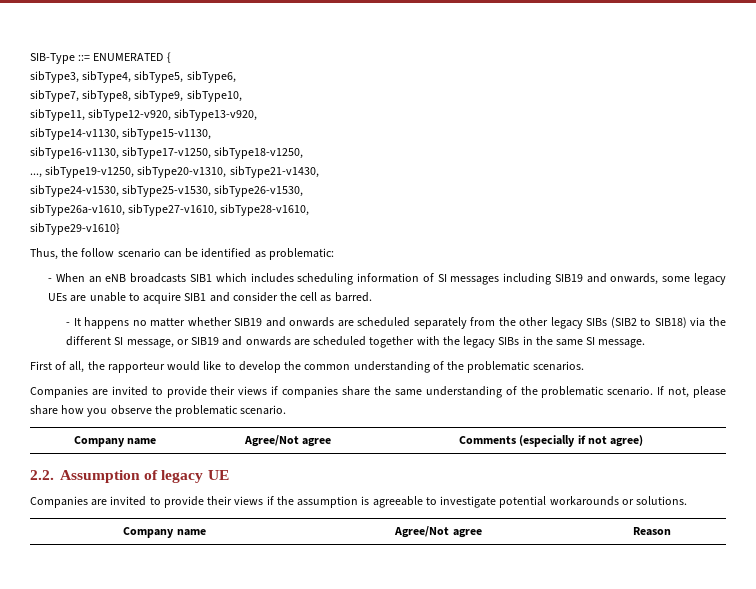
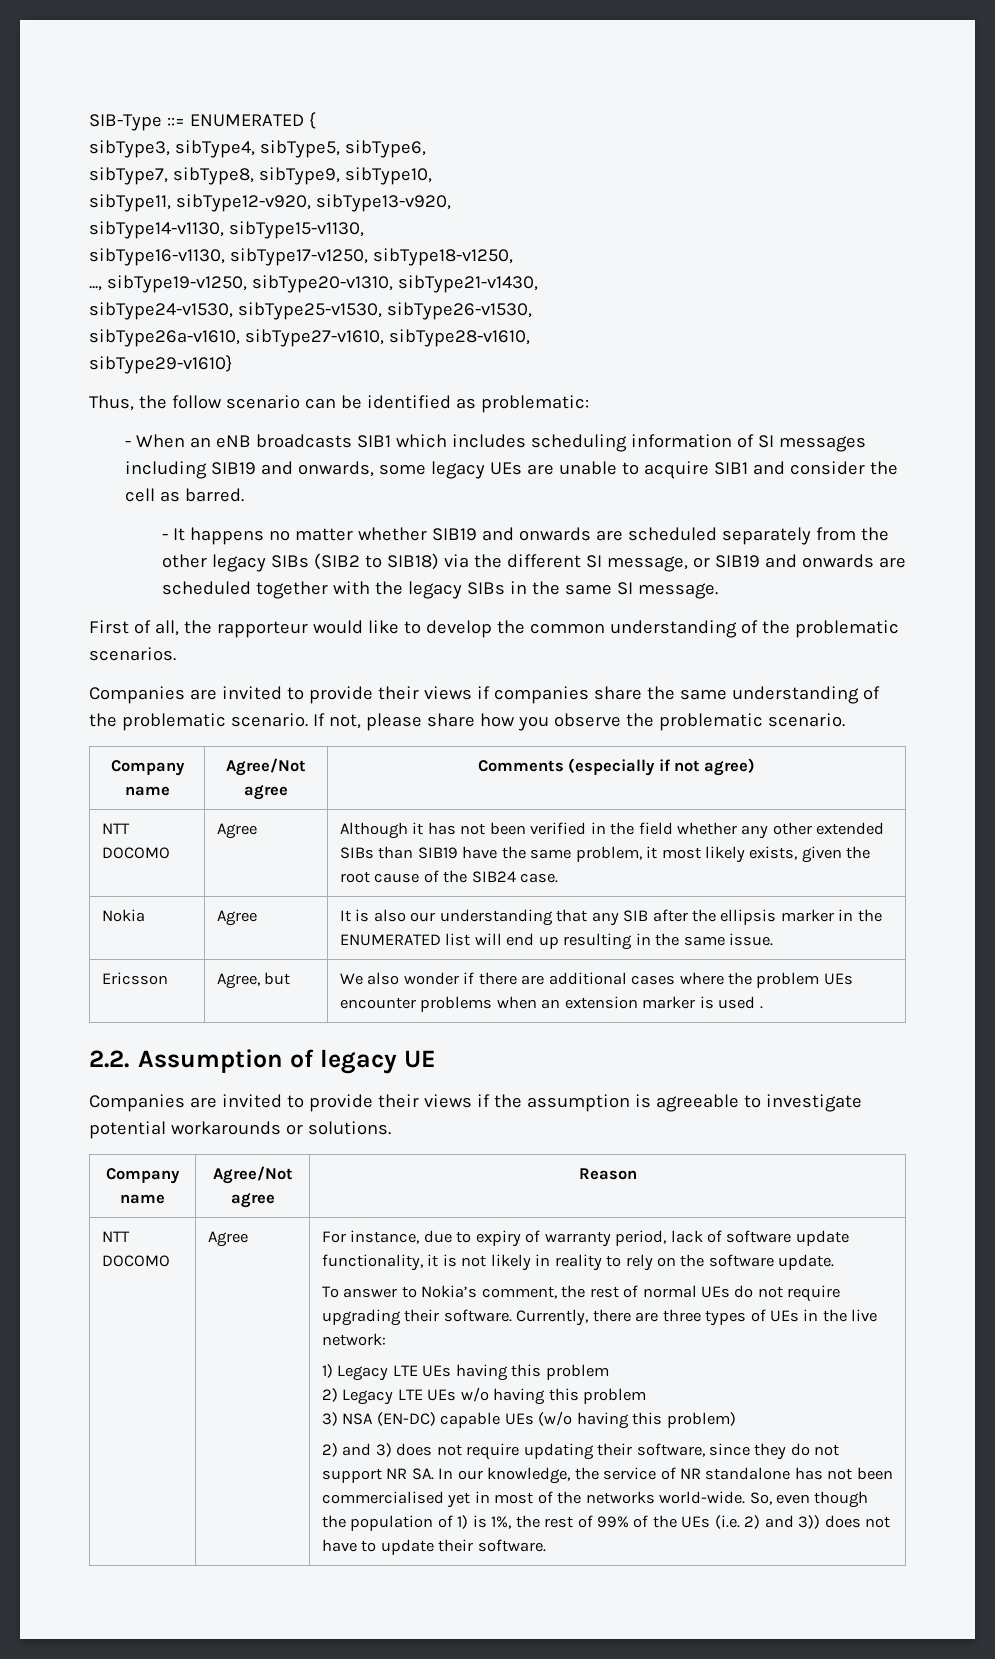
(643, 441) none -> [101,823,130,834] [101,847,170,859] [216,823,257,839] [339,822,885,839] [339,846,871,863] [339,870,559,883] [101,909,145,922] [216,910,257,926] [339,909,882,926] [339,933,774,950] [101,972,168,985] [216,972,291,989] [339,972,853,988] [339,996,763,1012] // NTT DOCOMO | Agree | Although it has not been verified in the field whether any other extended SIBs than SIB19 have the same problem, it most likely exists, given the root cause of the SIB24 case. // Nokia | Agree | It is also our understanding that any SIB after the ellipsis marker in the ENUMERATED list will end up resulting in the same issue. // Ericsson | Agree, but | We also wonder if there are additional cases where the problem UEs encounter problems when an extension marker is used .
(671, 531) none -> [101,1231,130,1242] [101,1255,170,1267] [207,1231,248,1247] [321,1230,849,1247] [321,1254,835,1271] [321,1285,841,1302] [321,1309,878,1326] [321,1333,386,1346] [321,1364,609,1381] [321,1387,647,1405] [321,1411,736,1429] [321,1443,840,1460] [321,1467,893,1484] [321,1491,869,1508] [321,1515,891,1531] [321,1539,546,1555] // NTT DOCOMO | Agree | For instance, due to expiry of warranty period, lack of software update functionality, it is not likely in reality to rely on the software update. // To answer to Nokia’s comment, the rest of normal UEs do not require upgrading their software. Currently, there are three types of UEs in the live network: // 1) Legacy LTE UEs having this problem // 2) Legacy LTE UEs w/o having this problem // 3) NSA (EN-DC) capable UEs (w/o having this problem) // 2) and 3) does not require updating their software, since they do not support NR SA. In our knowledge, the service of NR standalone has not been commercialised yet in most of the networks world-wide. So, even though the population of 1) is 1%, the rest of 99% of the UEs (i.e. 2) and 3)) does not have to update their software.

